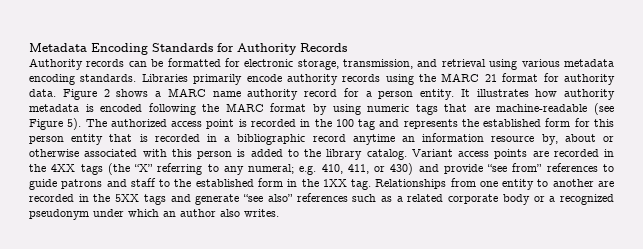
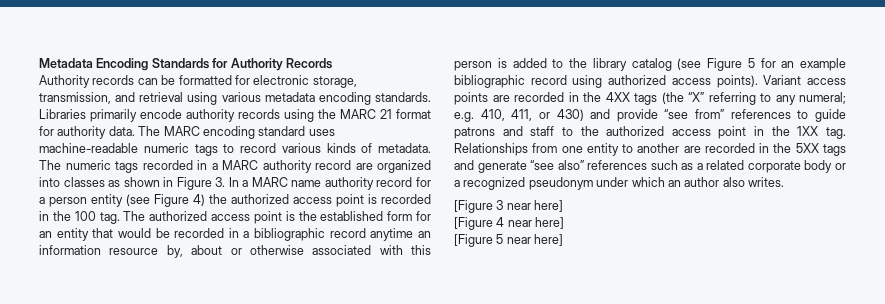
[62,89,149,100] Figure 2 shows -> [138,126,335,139] [39,143,431,156] [39,160,431,173] [39,177,239,190] The MARC encoding standard uses machine-readable numeric tags to record various kinds of metadata. The numeric tags recorded in a MARC authority record are organized into classes as shown in Figure 3. In
[420,89,615,100] [29,103,614,115] [29,118,107,130] entity. It illustrates how authority metadata is encoded following the MARC format by using numeric tags that are machine-readable (see Figure 5). The -> [91,194,227,207] entity (see Figure 4) the
[358,118,614,130] [29,134,148,145] tag and represents the established form for this person entity that is -> [99,211,431,224] [39,228,170,241] tag. The authorized access point is the established form for an entity that would be
[366,149,407,160] catalog. -> [631,58,846,71] [454,75,758,88] catalog (see Figure 5 for an example bibliographic record using authorized access points).
[195,178,283,187] established form -> [606,126,747,139] authorized access point
(279, 213) none -> [454,200,564,213] [454,217,565,230] [454,234,564,247] // [Figure 3 near here] // [Figure 4 near here] // [Figure 5 near here]

